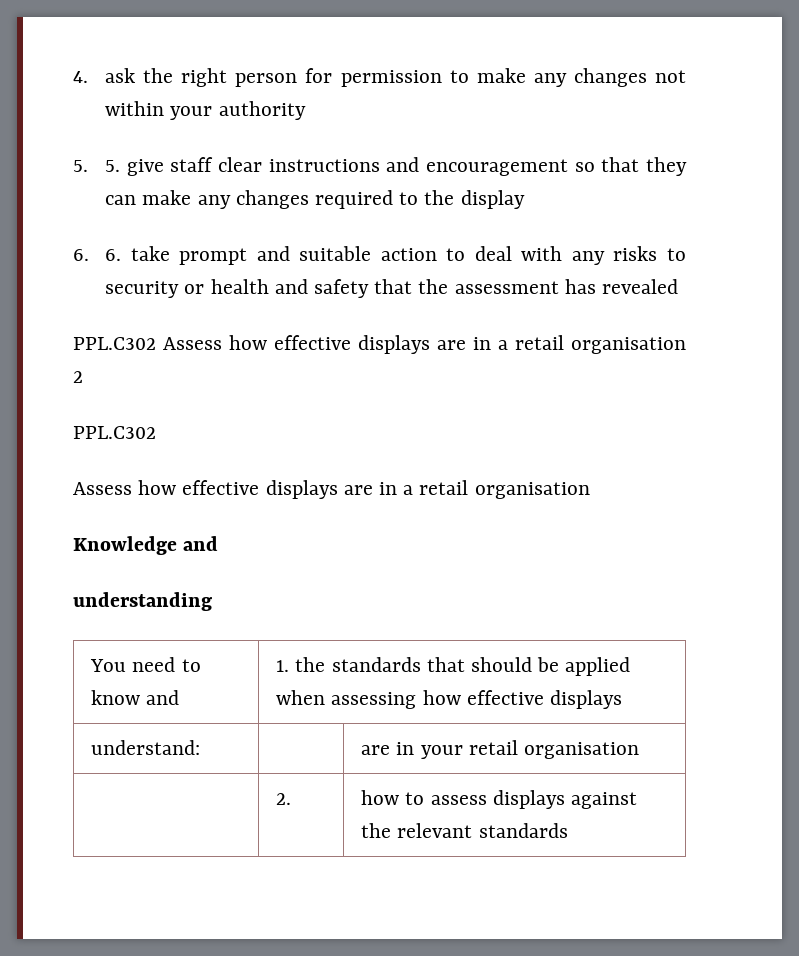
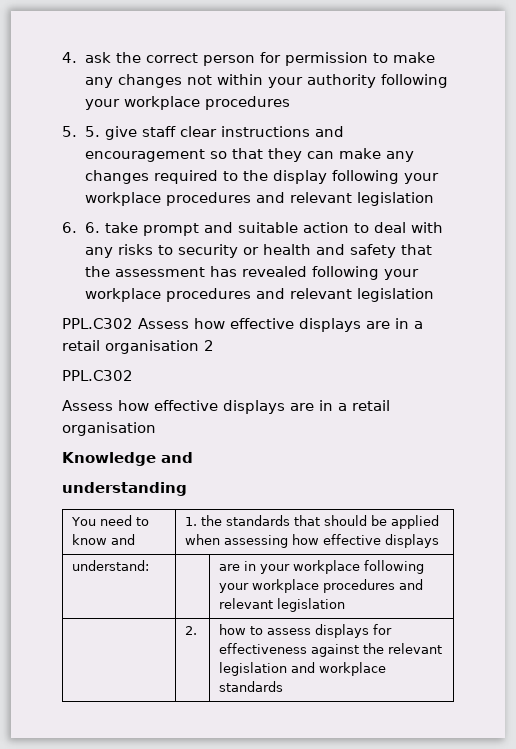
[181,68,228,87] right -> [146,53,199,63] correct
(306, 110) none -> [381,74,449,88] [85,96,291,110] following your workplace procedures
(525, 199) none -> [332,170,440,184] [85,192,435,206] following your workplace procedures and relevant legislation
(678, 286) none -> [312,266,420,280] [85,288,435,302] following your workplace procedures and relevant legislation
[468,740,640,759] retail organisation -> [293,560,425,574] [219,579,424,593] [219,598,346,612] workplace following your workplace procedures and relevant legislation
(565, 799) none -> [373,624,393,635] [219,643,308,654] for effectiveness
(473, 830) none -> [219,662,387,676] legislation and workplace

